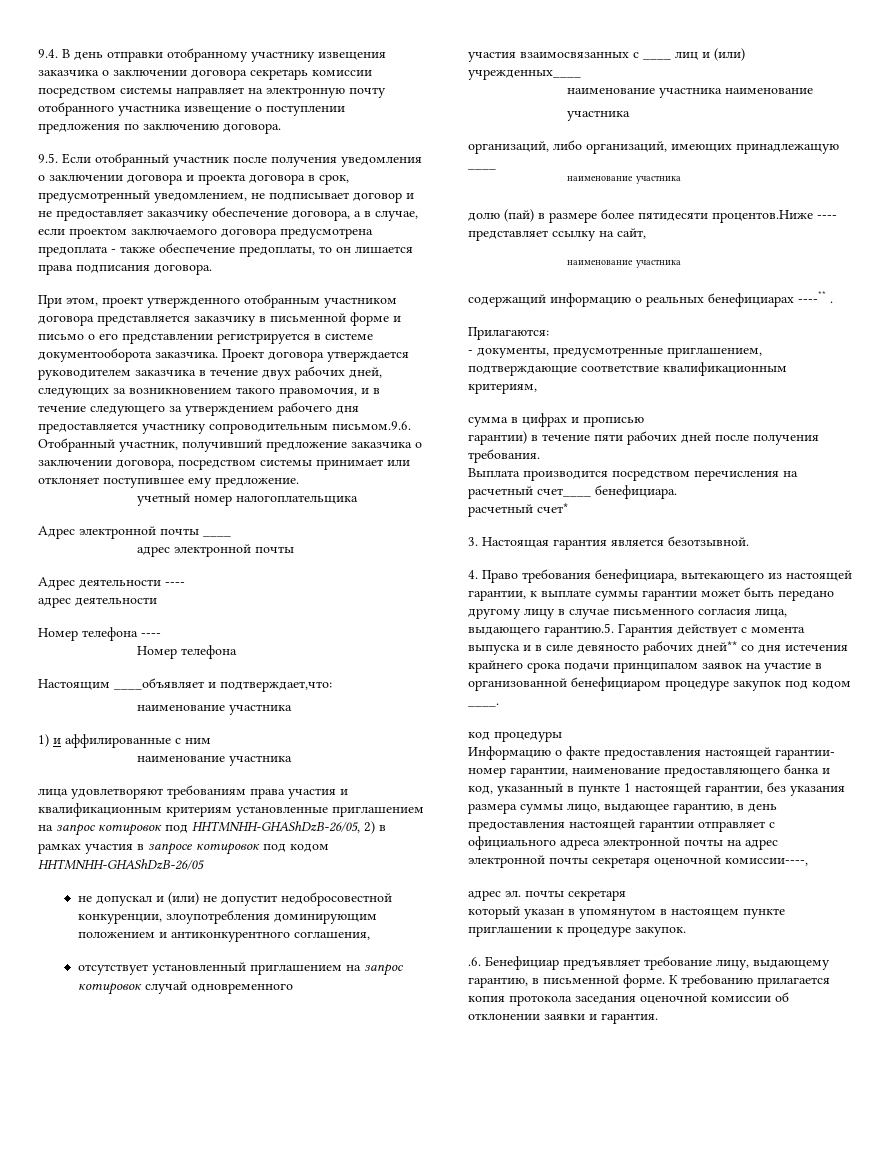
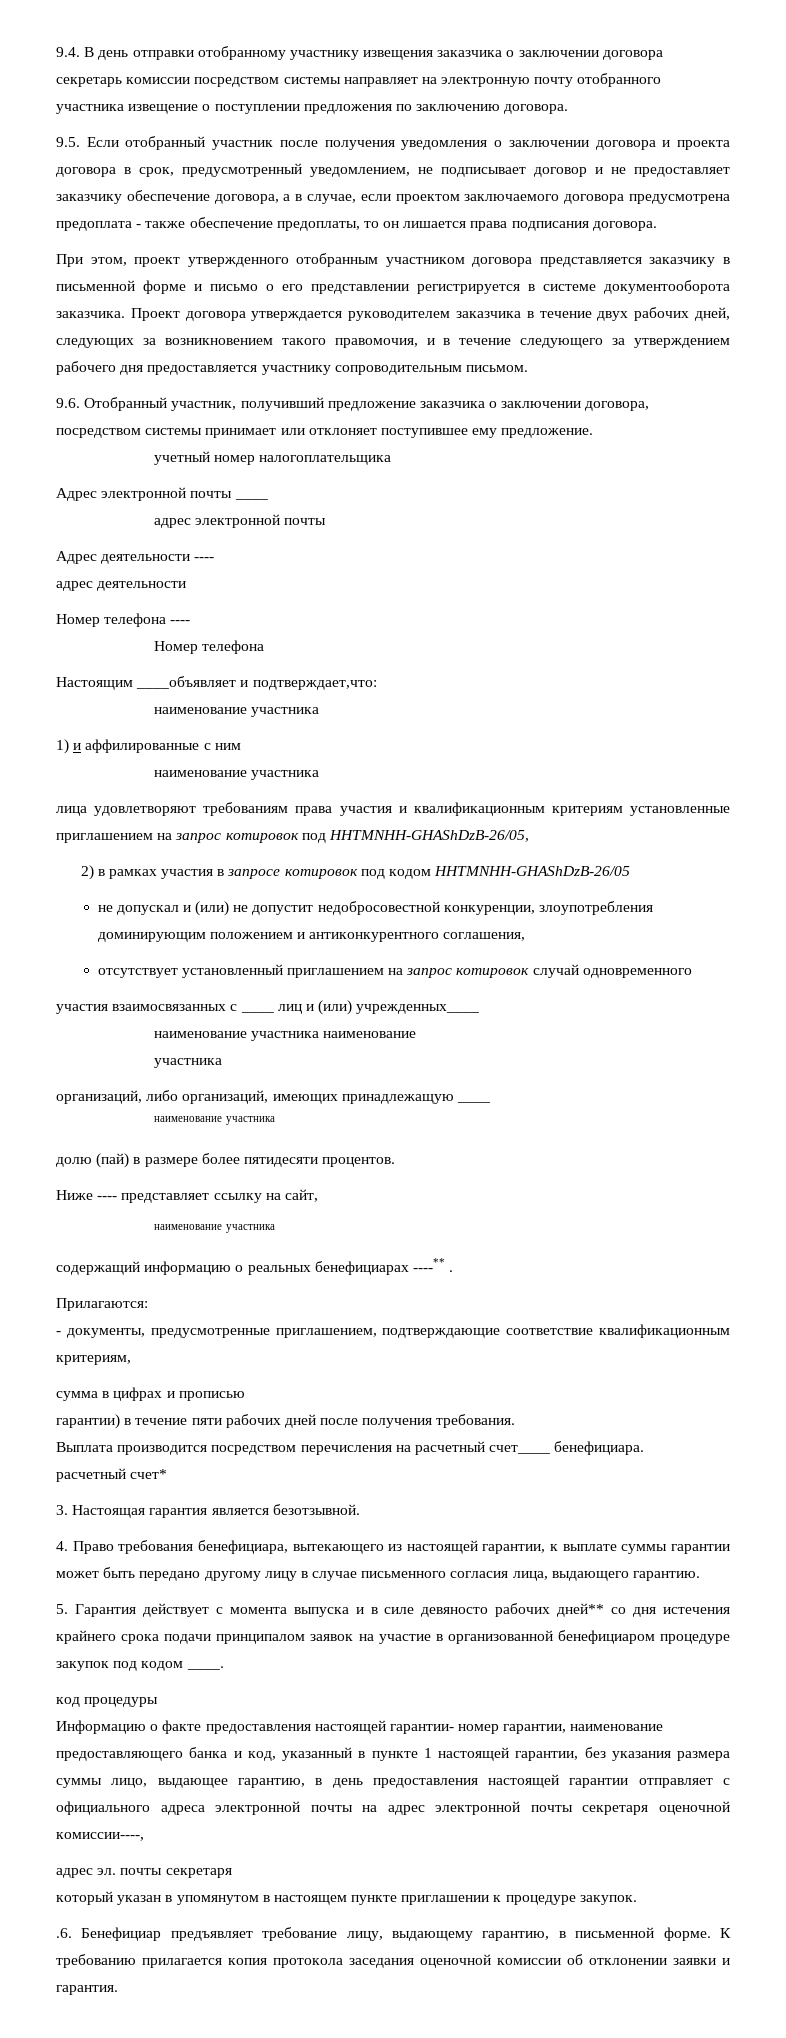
[332,421,411,430] письмом.9.6. -> [465,365,528,372] [56,398,80,408] письмом. // 9.6.
(360, 827) none -> (529, 836) //
[712,210,813,223] процентов.Ниже -> [322,1157,396,1167] [56,1190,93,1200] процентов. // Ниже
[544,623,614,637] гарантию.5. -> [633,1571,701,1581] [56,1604,68,1614] гарантию. // 5.

